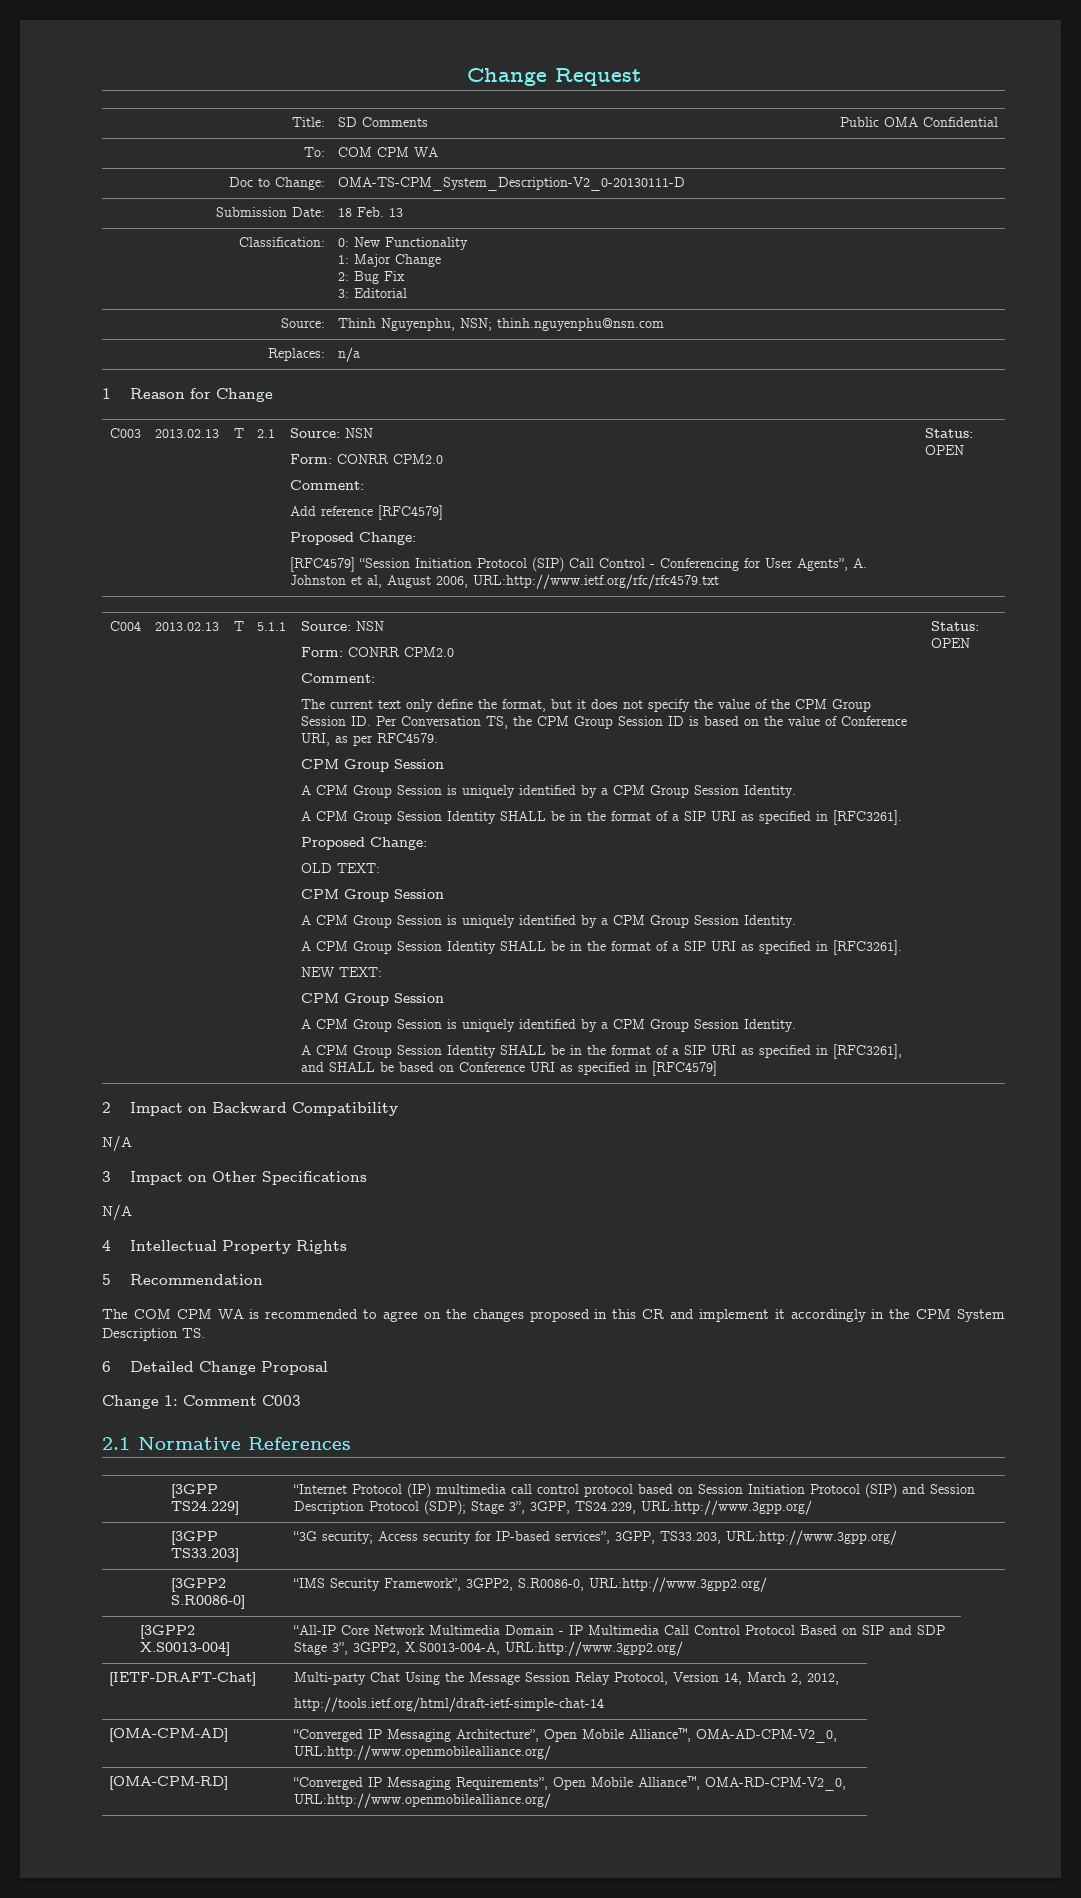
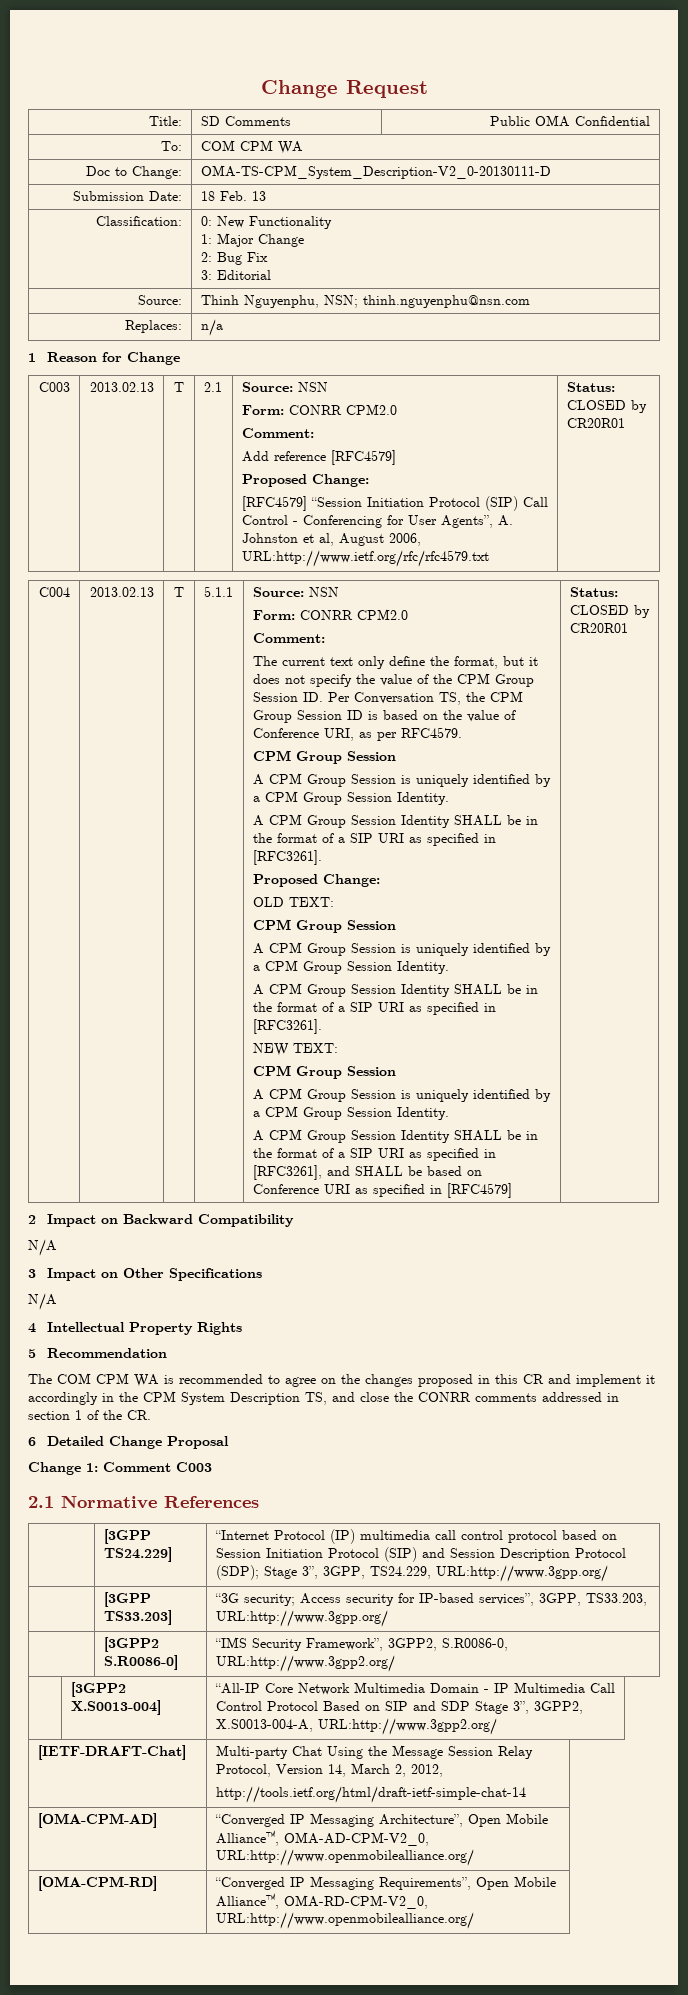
[924,445,964,455] OPEN -> [566,400,647,413] [566,418,625,428] CLOSED by CR20R01
[930,638,970,648] OPEN -> [569,605,650,618] [569,623,628,633] CLOSED by CR20R01
[182,1328,205,1338] TS. -> [305,1392,619,1405] [28,1410,151,1420] TS, and close the CONRR comments addressed in section 1 of the CR.

